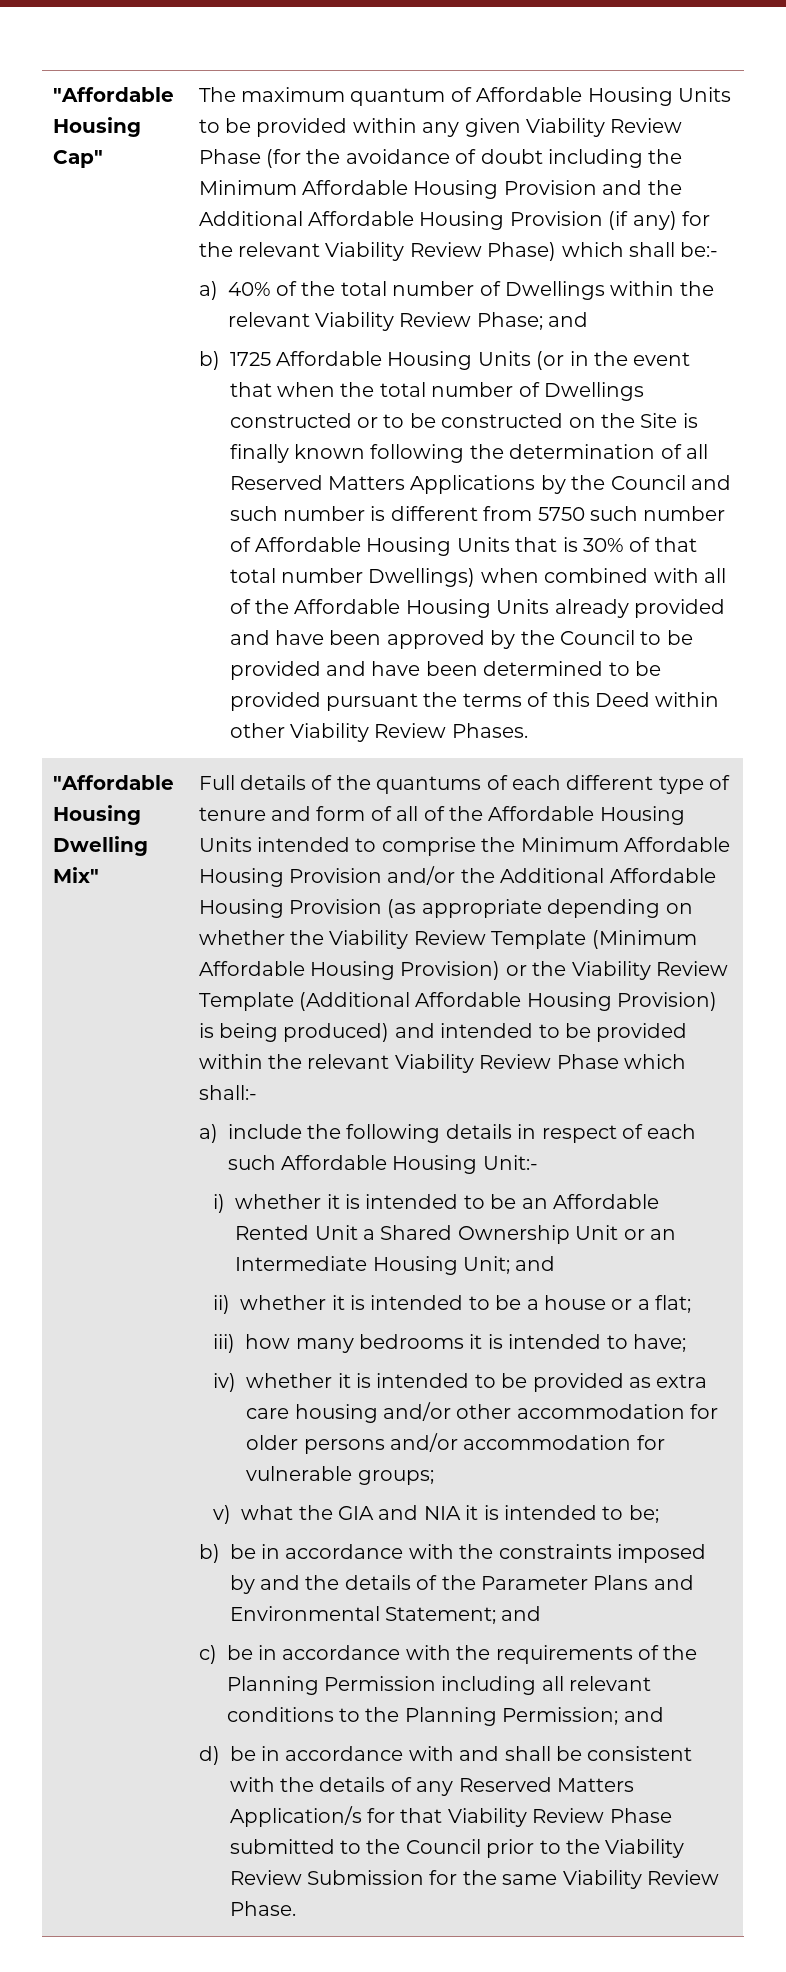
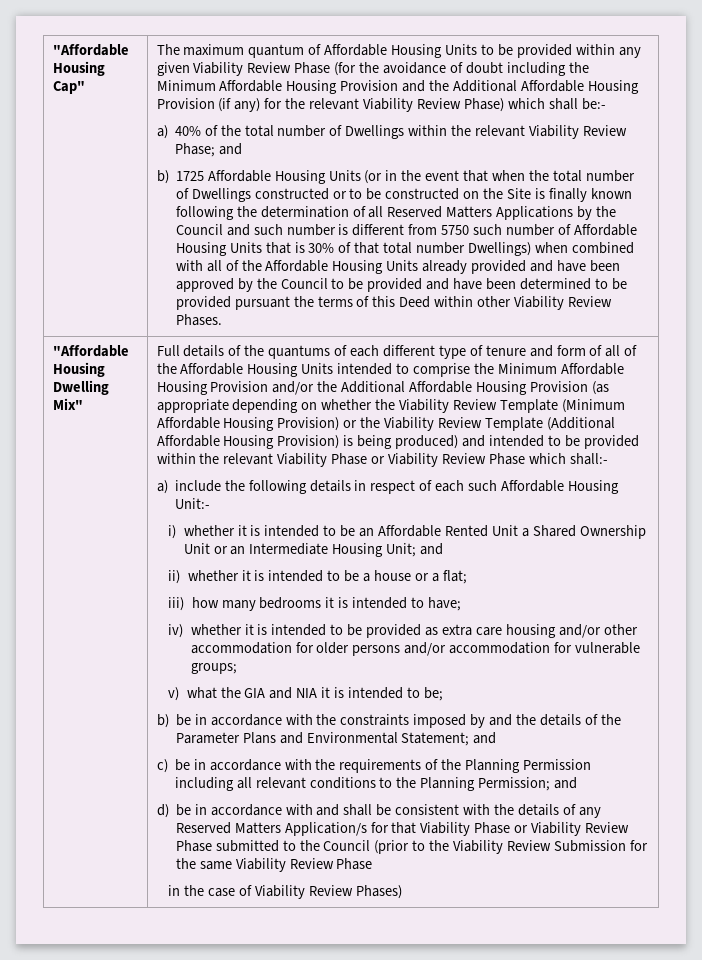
(474, 1063) none -> [331,453,439,467] Phase or Viability
(527, 1817) none -> [474,822,582,836] Phase or Viability
[486,1839,535,1858] prior -> [374,840,410,854] (prior
[229,1901,296,1916] Phase. -> [336,858,373,870] [168,885,402,899] Phase // in the case of Viability Review Phases)

